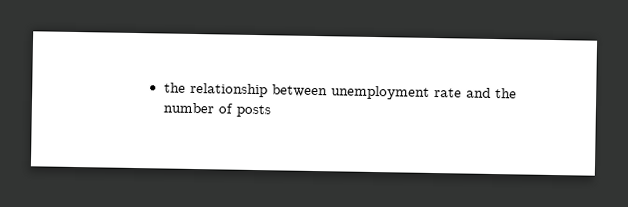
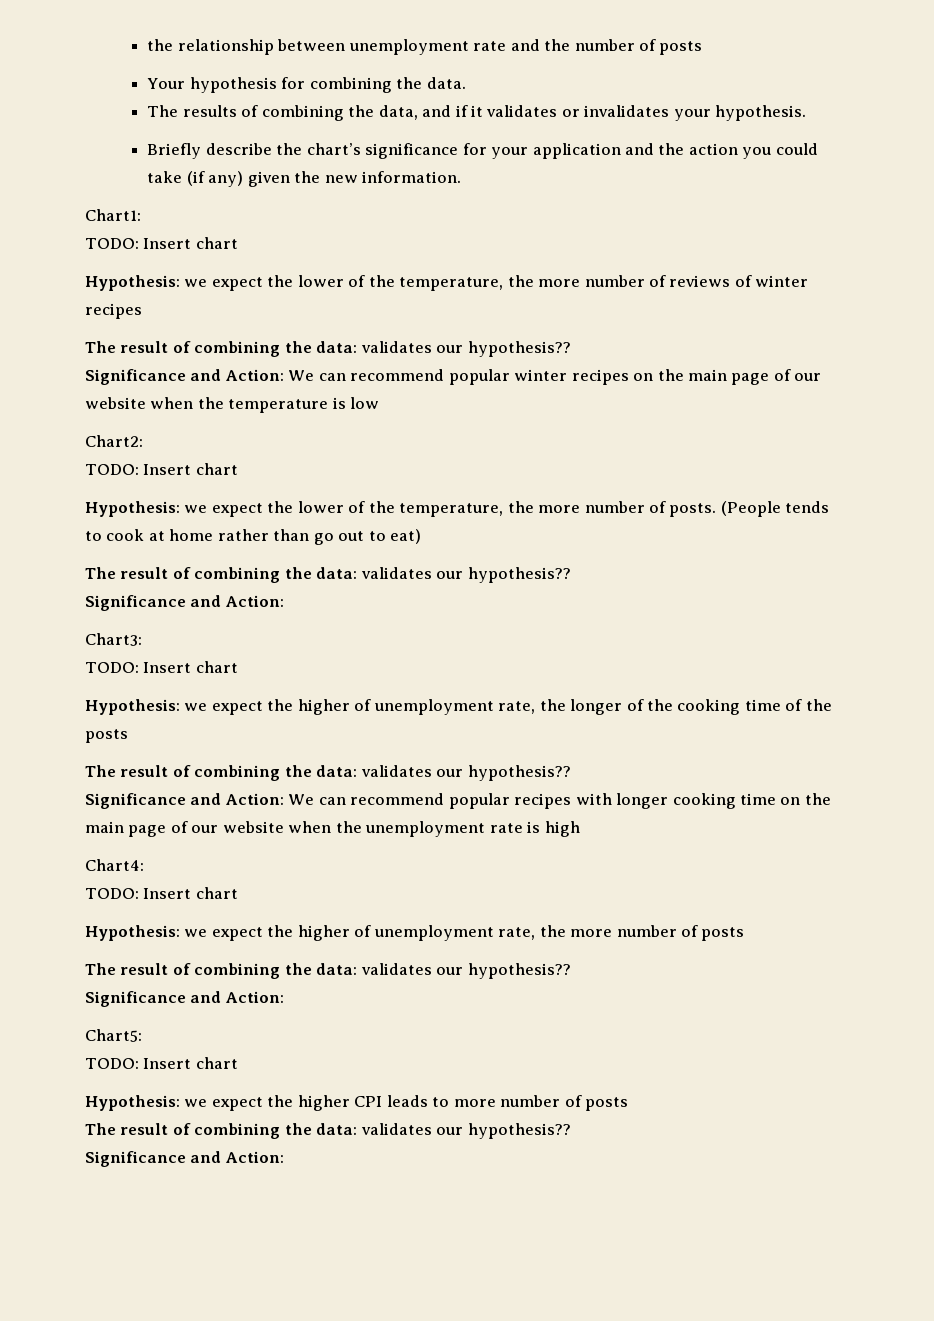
(271, 111) none -> [147,77,466,93] [147,105,807,121] [147,143,818,159] [147,171,462,187] [85,209,141,221] [85,237,238,249] [85,275,809,291] [85,303,142,319] [85,341,571,357] [85,369,822,385] [85,397,380,413] [85,435,143,447] [85,463,238,475] [85,501,830,517] [85,529,422,545] [85,567,571,583] [85,595,284,611] [85,633,142,646] [85,661,238,673] [85,699,832,715] [85,729,128,743] [85,765,571,781] [85,793,831,809] [85,821,580,837] [85,859,144,871] [85,887,238,899] [85,925,745,941] [85,963,571,979] [85,991,284,1007] [85,1029,142,1042] [85,1057,238,1069] [85,1095,629,1111] [85,1123,571,1139] [85,1151,284,1167] // Your hypothesis for combining the data. // The results of combining the data, and if it validates or invalidates your hypothesis. // Briefly describe the chart’s significance for your application and the action you could take (if any) given the new information. // Chart1: // TODO: Insert chart // Hypothesis: we expect the lower of the temperature, the more number of reviews of winter recipes // The result of combining the data: validates our hypothesis?? // Significance and Action: We can recommend popular winter recipes on the main page of our website when the temperature is low // Chart2: // TODO: Insert chart // Hypothesis: we expect the lower of the temperature, the more number of posts. (People tends to cook at home rather than go out to eat) // The result of combining the data: validates our hypothesis?? // Significance and Action: // Chart3: // TODO: Insert chart // Hypothesis: we expect the higher of unemployment rate, the longer of the cooking time of the posts // The result of combining the data: validates our hypothesis?? // Significance and Action: We can recommend popular recipes with longer cooking time on the main page of our website when the unemployment rate is high // Chart4: // TODO: Insert chart // Hypothesis: we expect the higher of unemployment rate, the more number of posts // The result of combining the data: validates our hypothesis?? // Significance and Action: // Chart5: // TODO: Insert chart // Hypothesis: we expect the higher CPI leads to more number of posts // The result of combining the data: validates our hypothesis?? // Significance and Action:

